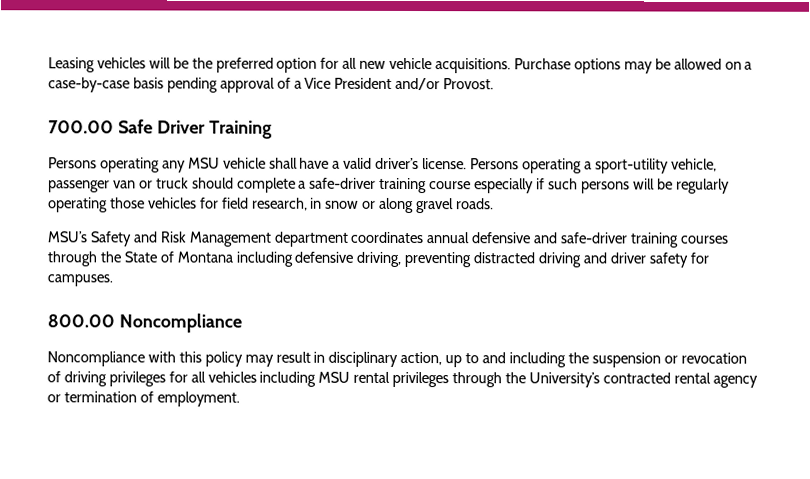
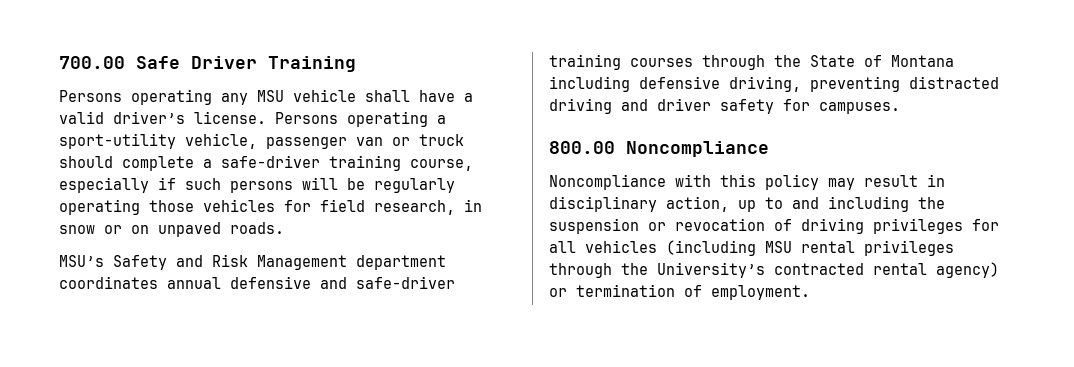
[48,57,753,74] [48,77,495,93] Leasing vehicles will be the preferred option for all new vehicle acquisitions. Purchase options may be allowed on a case-by-case basis pending approval of a Vice President and/or Provost. // -> (59, 62) none
[429,181,472,190] course -> [410,159,473,171] course,
[379,197,455,214] along gravel -> [131,222,221,237] on unpaved
[259,371,317,387] including -> [666,240,756,256] (including
[712,375,758,388] agency -> [936,262,999,278] agency)

